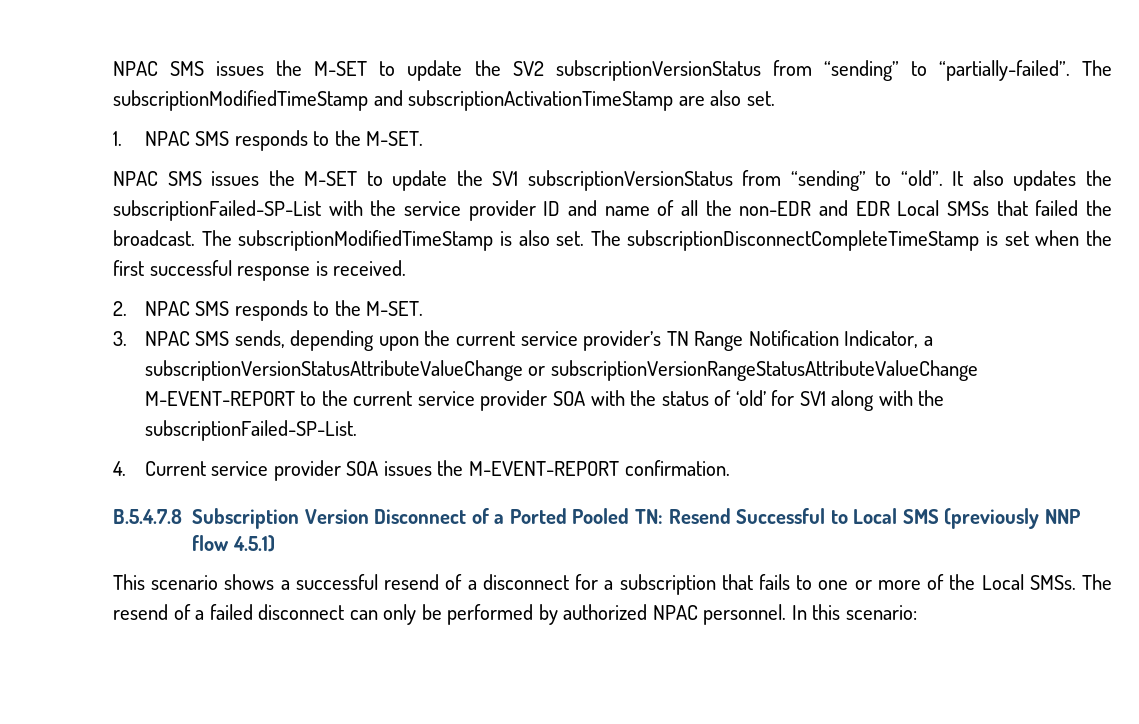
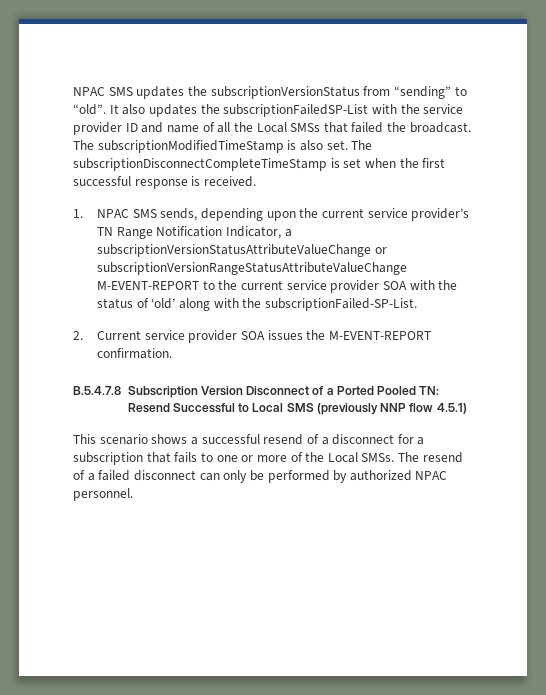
[113,60,1112,81] [113,90,775,111] [113,130,424,151] [113,170,519,191] NPAC SMS issues the M-SET to update the SV2 subscriptionVersionStatus from “sending” to “partially-failed”. The subscriptionModifiedTimeStamp and subscriptionActivationTimeStamp are also set. // 1. NPAC SMS responds to the M-SET. // NPAC SMS issues the M-SET to update the SV1 -> [73,86,207,99] NPAC SMS updates the
[113,200,321,221] subscriptionFailed-SP-List -> [223,104,369,117] subscriptionFailedSP-List
[739,200,890,216] non-EDR and EDR -> (253, 127) none
[113,300,424,321] [113,331,127,346] 2. NPAC SMS responds to the M-SET. // 3. -> [73,209,83,218] 1.
[771,390,826,406] for SV1 -> (176, 303) none
[113,461,126,476] 4. -> [73,331,83,340] 2.
[791,604,918,620] In this scenario: -> (133, 494) none

